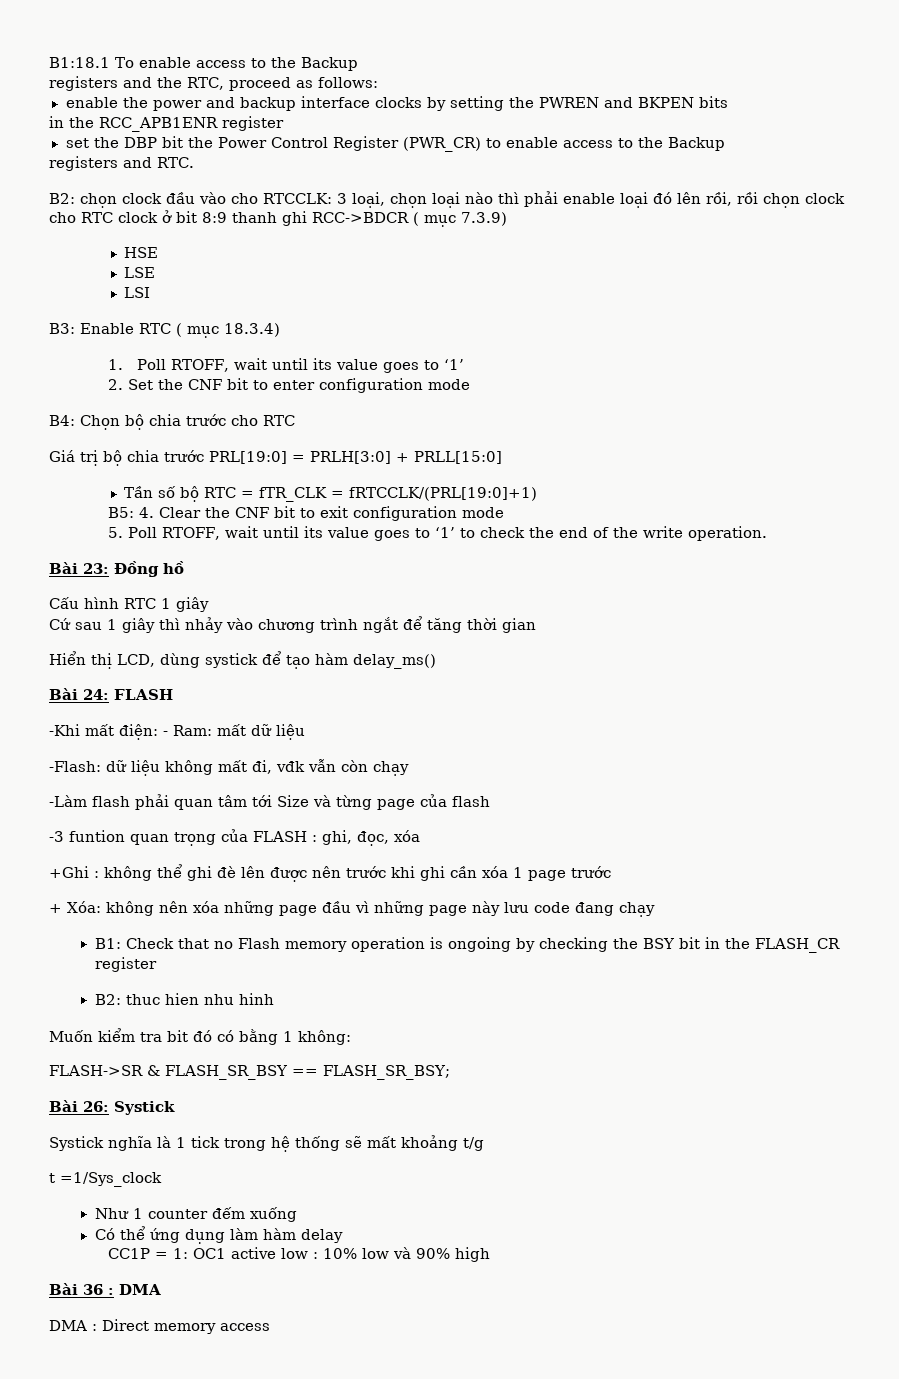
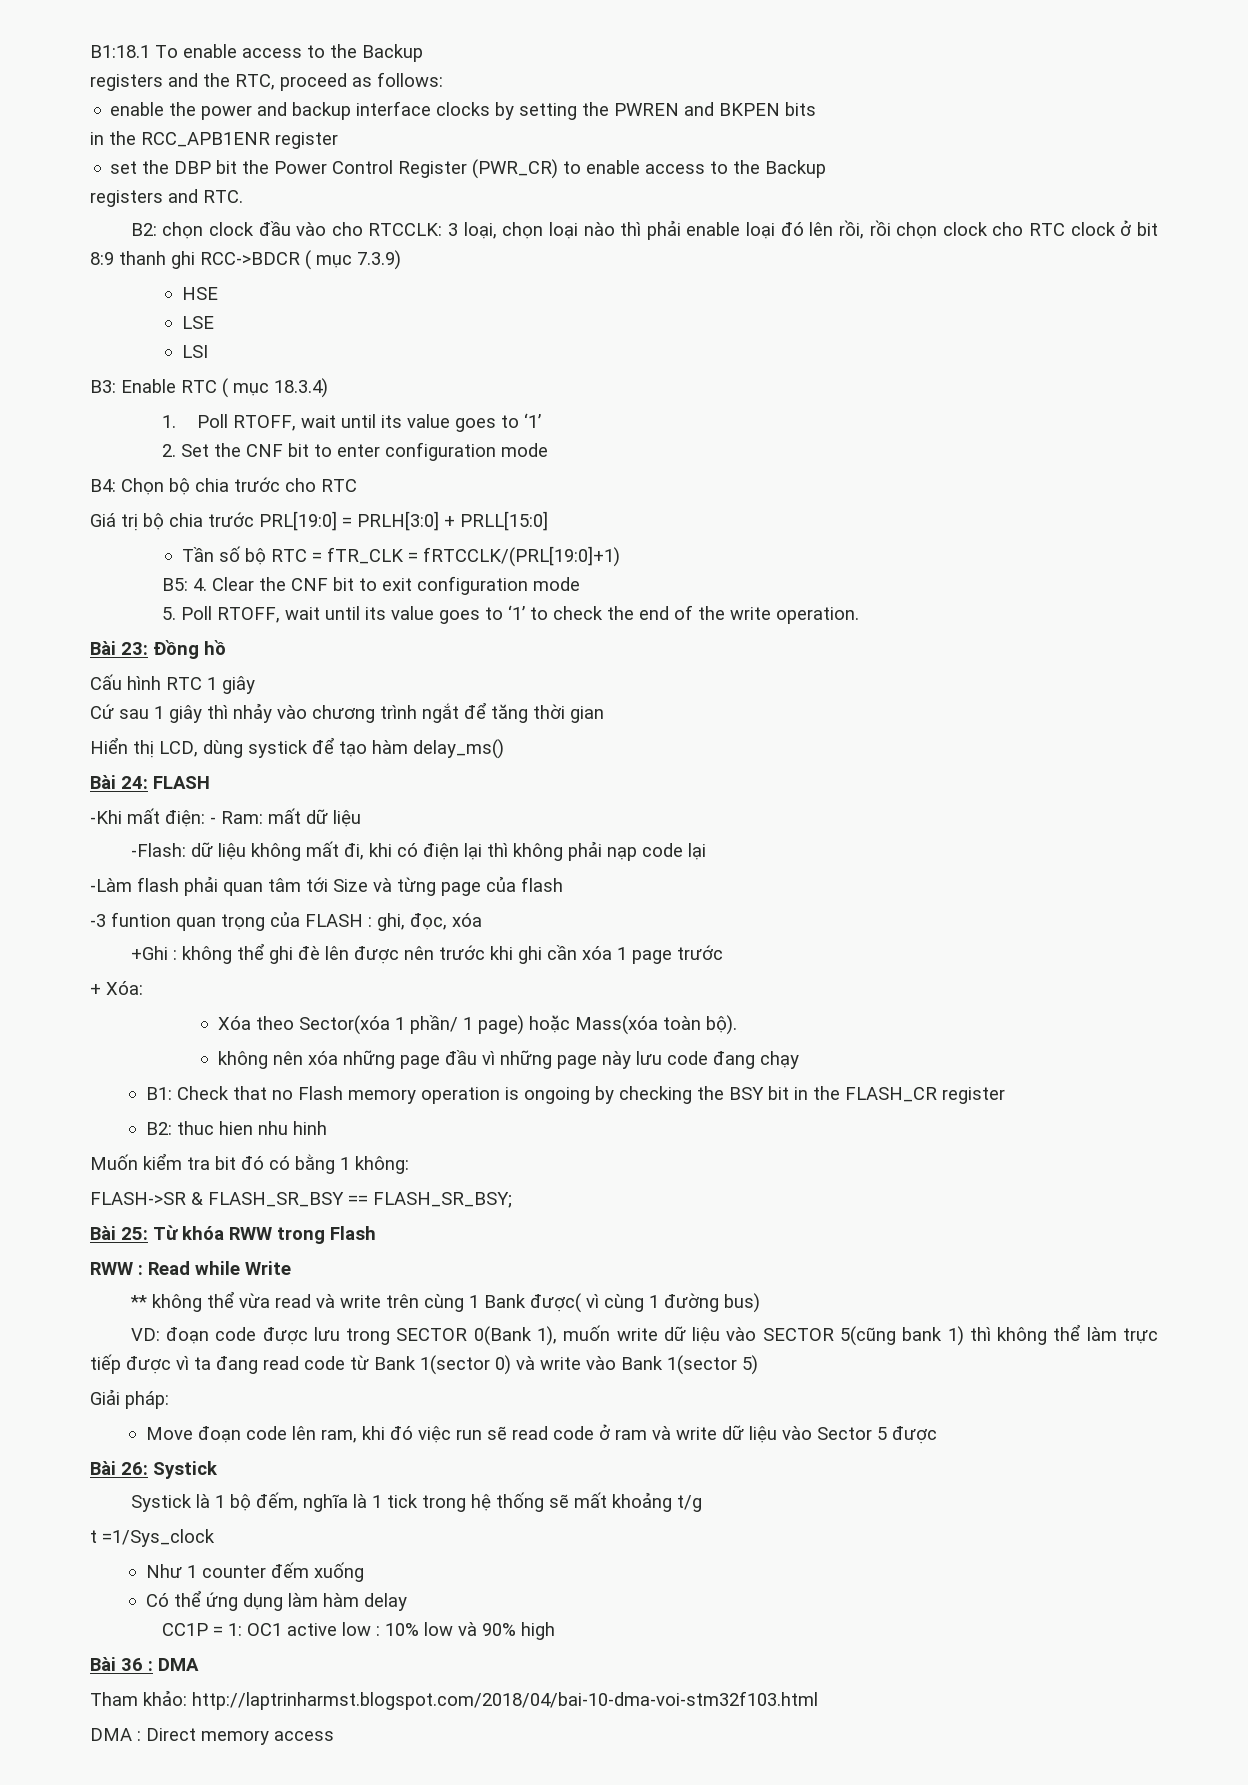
[276,759,409,776] vđk vẫn còn chạy -> [368,841,706,861] khi có điện lại thì không phải nạp code lại
(101, 907) none -> [217,1015,737,1035] // Xóa theo Sector(xóa 1 phần/ 1 page) hoặc Mass(xóa toàn bộ). //
(450, 1072) none -> [90,1225,376,1244] [90,1261,291,1275] [129,1291,760,1313] [130,1324,1158,1346] [90,1354,758,1375] [90,1389,169,1409] [146,1424,938,1444] // Bài 25: Từ khóa RWW trong Flash // RWW : Read while Write // ** không thể vừa read và write trên cùng 1 Bank được( vì cùng 1 đường bus) // VD: đoạn code được lưu trong SECTOR 0(Bank 1), muốn write dữ liệu vào SECTOR 5(cũng bank 1) thì không thể làm trực tiếp được vì ta đang read code từ Bank 1(sector 0) và write vào Bank 1(sector 5) // Giải pháp: // Move đoạn code lên ram, khi đó việc run sẽ read code ở ram và write dữ liệu vào Sector 5 được
(104, 1143) none -> [195,1492,298,1511] là 1 bộ đếm,
(161, 1289) none -> [90,1690,818,1710] // Tham khảo: http://laptrinharmst.blogspot.com/2018/04/bai-10-dma-voi-stm32f103.html

